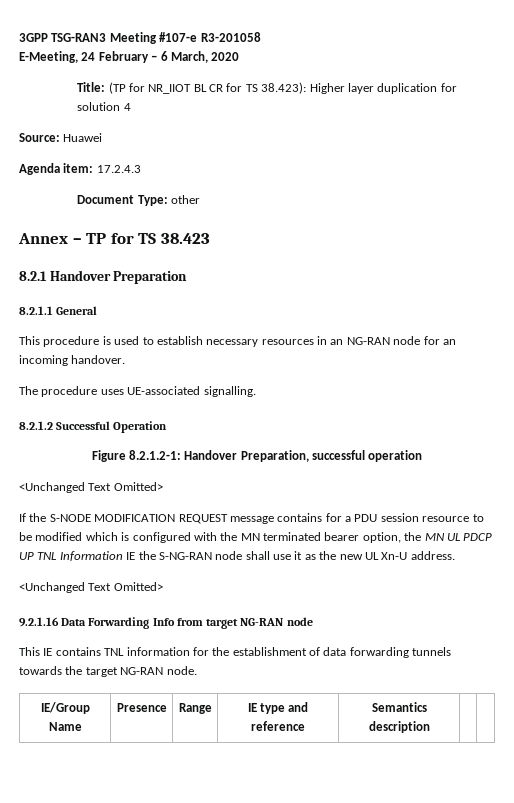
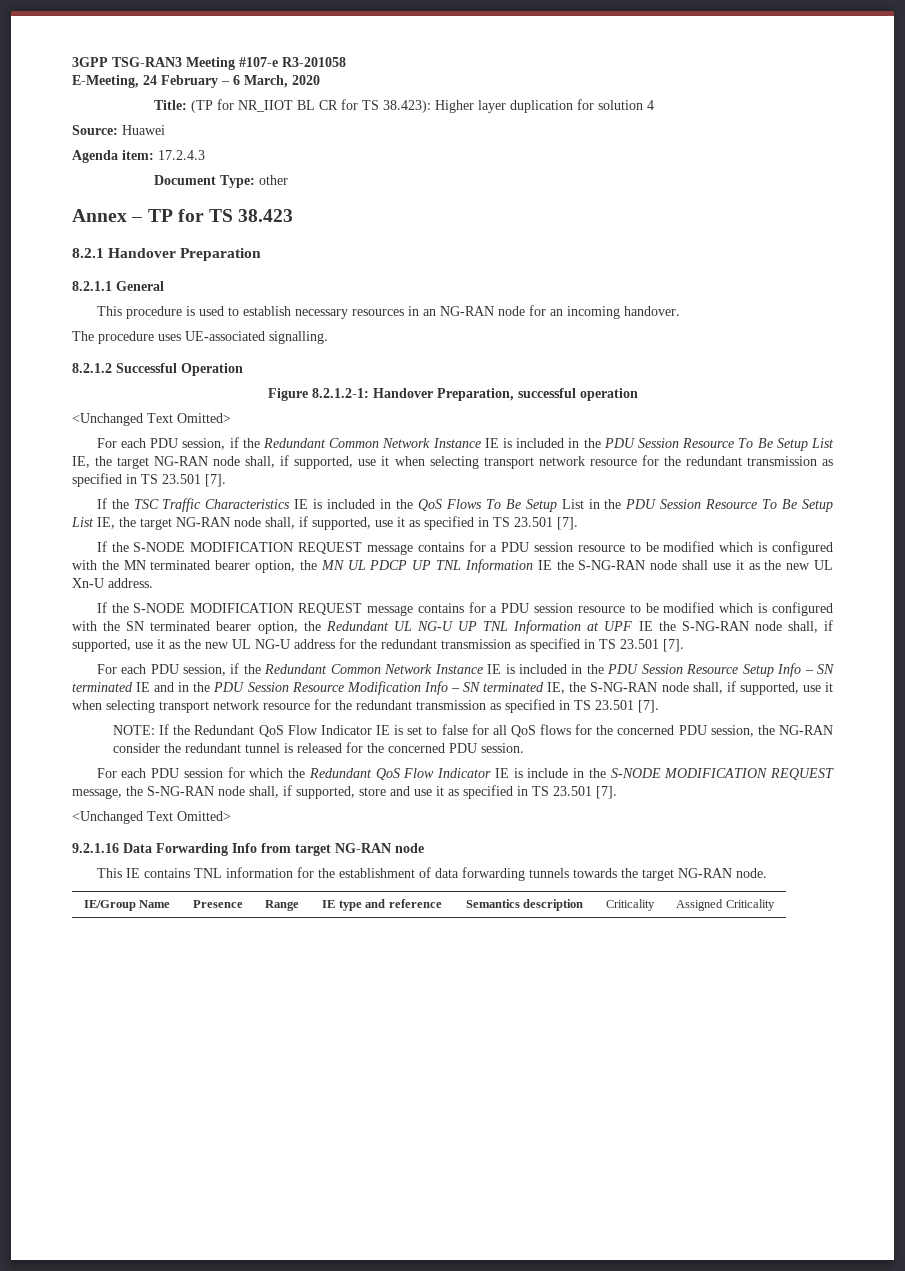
(163, 486) none -> [96,437,834,451] [72,455,833,469] [72,473,226,487] [96,498,833,512] [71,516,578,530] // For each PDU session, if the Redundant Common Network Instance IE is included in the PDU Session Resource To Be Setup List IE, the target NG-RAN node shall, if supported, use it when selecting transport network resource for the redundant transmission as specified in TS 23.501 [7]. // If the TSC Traffic Characteristics IE is included in the QoS Flows To Be Setup List in the PDU Session Resource To Be Setup List IE, the target NG-RAN node shall, if supported, use it as specified in TS 23.501 [7].
(455, 555) none -> [96,602,833,616] [72,620,834,634] [72,638,684,652] [96,663,834,677] [72,681,833,695] [72,699,659,713] [113,724,833,737] [113,742,525,753] [96,767,834,780] [72,785,617,799] // If the S-NODE MODIFICATION REQUEST message contains for a PDU session resource to be modified which is configured with the SN terminated bearer option, the Redundant UL NG-U UP TNL Information at UPF IE the S-NG-RAN node shall, if supported, use it as the new UL NG-U address for the redundant transmission as specified in TS 23.501 [7]. // For each PDU session, if the Redundant Common Network Instance IE is included in the PDU Session Resource Setup Info – SN terminated IE and in the PDU Session Resource Modification Info – SN terminated IE, the S-NG-RAN node shall, if supported, use it when selecting transport network resource for the redundant transmission as specified in TS 23.501 [7]. // NOTE: If the Redundant QoS Flow Indicator IE is set to false for all QoS flows for the concerned PDU session, the NG-RAN consider the redundant tunnel is released for the concerned PDU session. // For each PDU session for which the Redundant QoS Flow Indicator IE is include in the S-NODE MODIFICATION REQUEST message, the S-NG-RAN node shall, if supported, store and use it as specified in TS 23.501 [7].
(430, 727) | -> [605,899,655,911] [676,899,775,911] Criticality | Assigned Criticality

